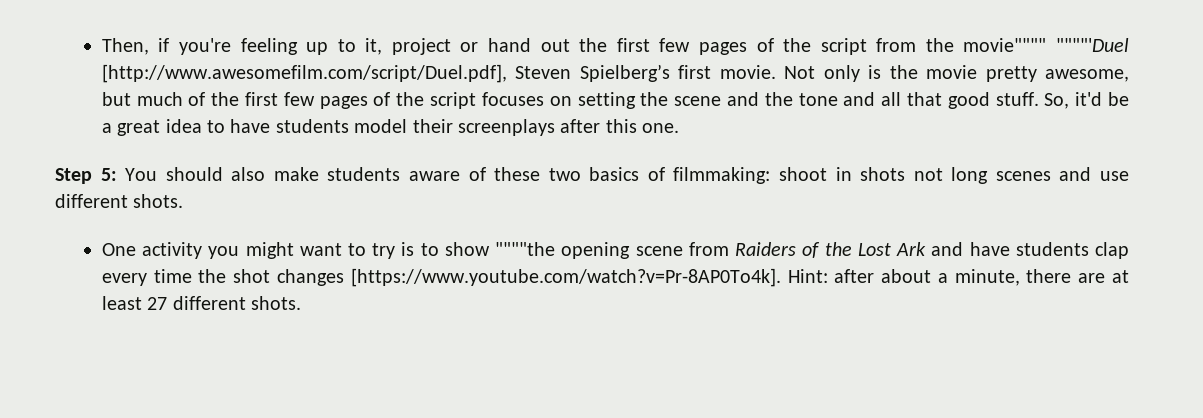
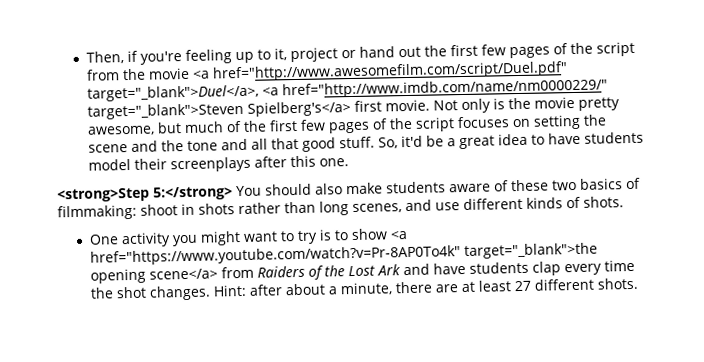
[963,38,1130,52] [101,64,670,83] movie"""" """"'Duel [http://www.awesomefilm.com/script/Duel.pdf], Steven Spielberg’s -> [147,61,568,82] [86,78,608,102] [86,101,351,120] movie <a href="http://www.awesomefilm.com/script/Duel.pdf" target="_blank">Duel</a>, <a href="http://www.imdb.com/name/nm0000229/" target="_blank">Steven Spielberg's</a>
[55,168,117,184] Step 5: -> [57,186,233,203] <strong>Step 5:</strong>
[913,167,1051,184] not long scenes -> [238,201,402,216] rather than long scenes,
(128, 201) none -> [526,196,581,209] kinds of
[495,242,683,259] """"the opening scene -> [389,231,408,240] [89,242,598,266] [89,268,218,284] <a href="https://www.youtube.com/watch?v=Pr-8AP0To4k" target="_blank">the opening scene</a>
[276,268,781,287] changes [https://www.youtube.com/watch?v=Pr-8AP0To4k]. -> [148,285,211,301] changes.

